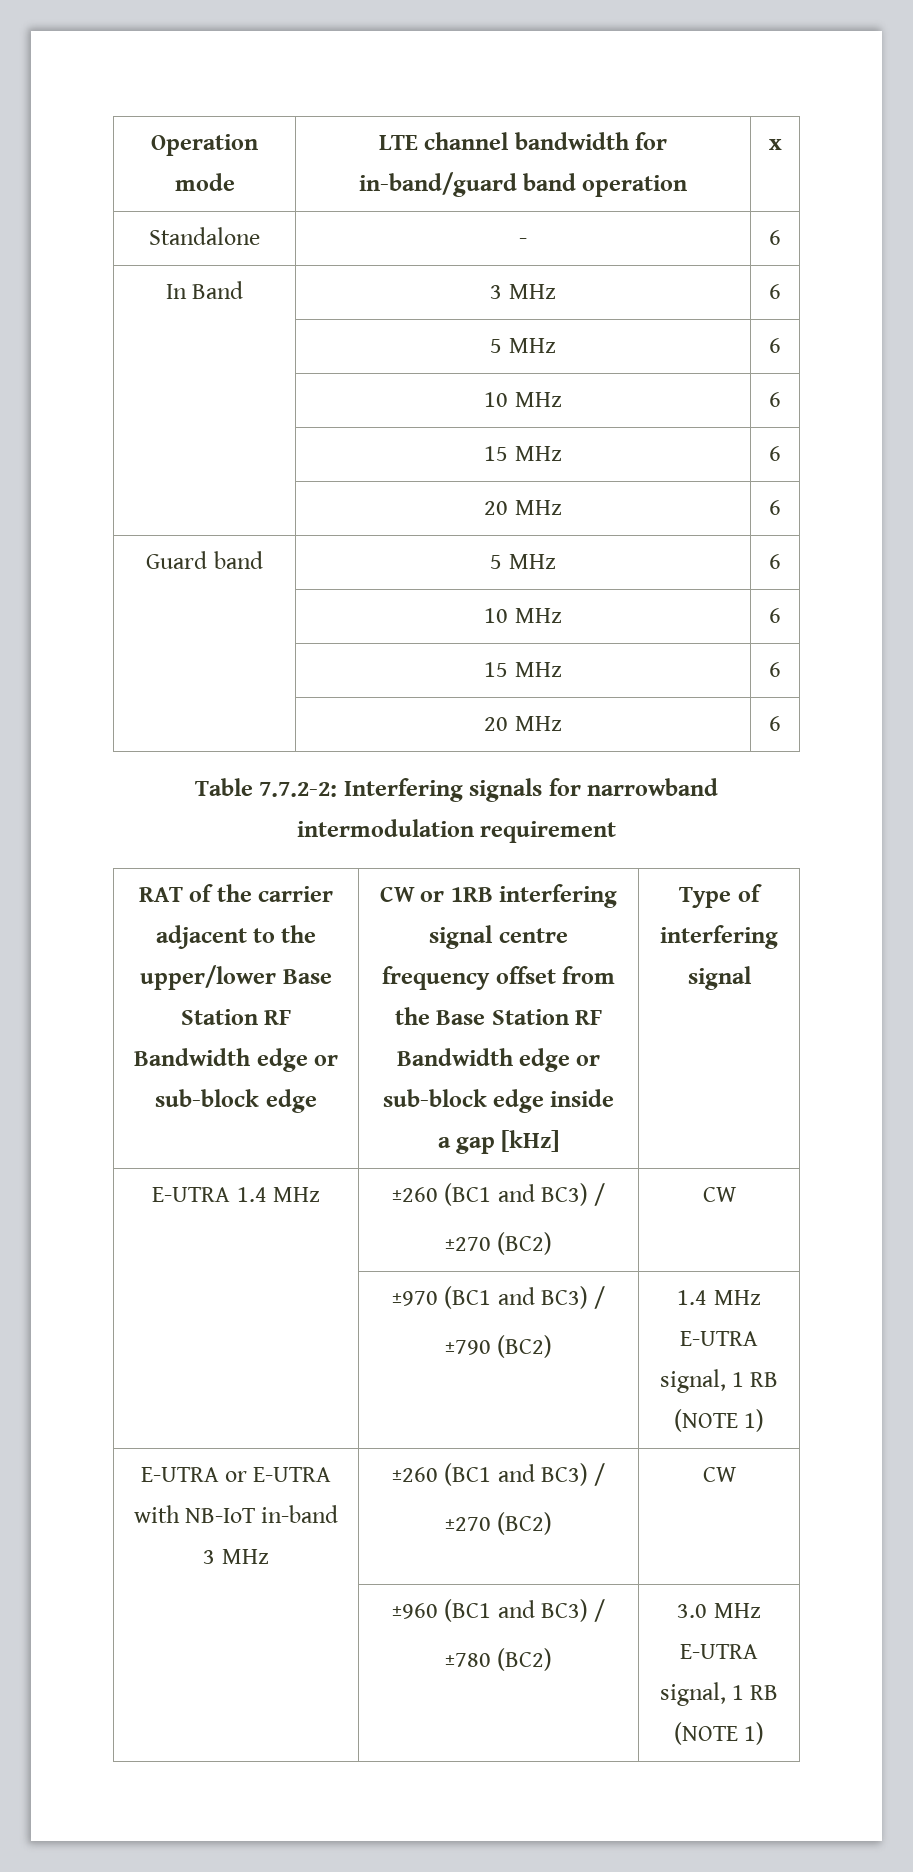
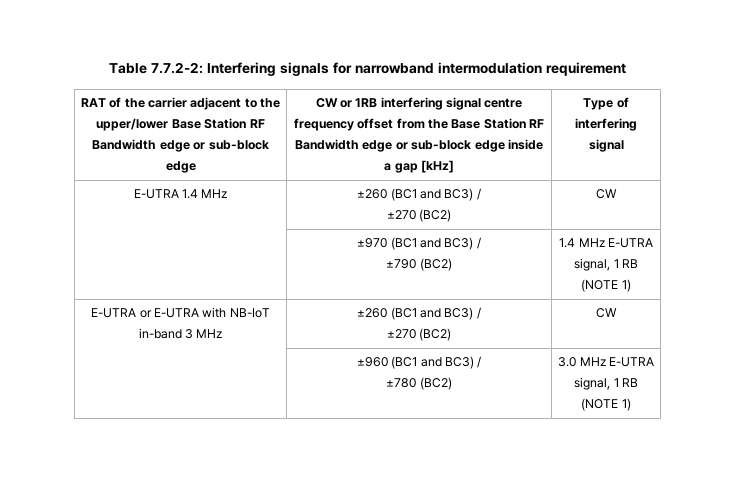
[151,134,258,156] [174,173,235,191] [378,132,668,150] [358,172,688,197] [768,139,782,150] [149,227,260,245] [519,238,527,245] [769,230,781,245] [165,281,244,299] [490,284,556,299] [769,284,781,299] [490,338,556,353] [769,338,781,353] [484,392,562,407] [769,392,781,407] [484,446,562,461] [769,446,781,461] [484,500,562,515] [769,500,781,515] [146,551,263,569] [490,554,556,569] [769,554,781,569] [484,608,562,623] [769,608,781,623] [484,662,562,677] [769,662,781,677] [484,716,562,731] [769,716,781,731] Operation mode | LTE channel bandwidth for in-band/guard band operation | x // Standalone | - | 6 // In Band | 3 MHz | 6 // | 5 MHz | 6 // | 10 MHz | 6 // | 15 MHz | 6 // | 20 MHz | 6 // Guard band | 5 MHz | 6 // | 10 MHz | 6 // | 15 MHz | 6 // | 20 MHz | 6 // -> (109, 68) none

